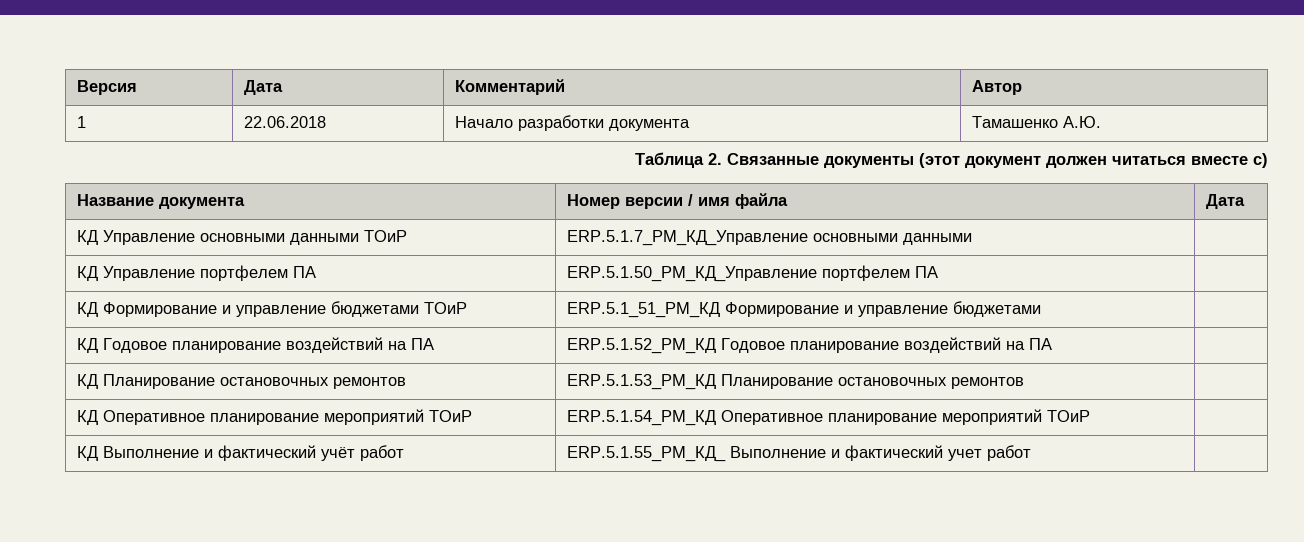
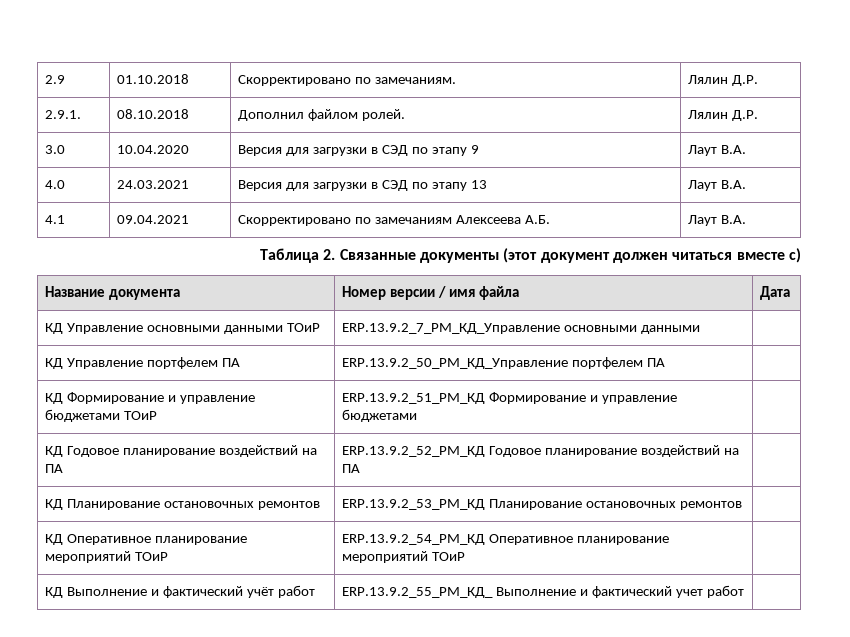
[76,80,137,95] [243,80,283,95] [454,79,565,95] [971,80,1022,95] [76,116,86,128] [243,116,326,128] [454,115,690,131] [971,116,1101,128] Версия | Дата | Комментарий | Автор // 1 | 22.06.2018 | Начало разработки документа | Тамашенко А.Ю. -> [45,75,66,84] [117,74,190,84] [238,75,457,86] [688,75,759,86] [45,110,82,119] [117,109,190,119] [238,109,406,121] [688,110,759,121] [45,145,66,154] [117,145,190,154] [238,145,479,156] [688,145,747,156] [45,180,66,189] [117,180,190,189] [238,180,487,191] [688,180,747,191] [45,215,66,224] [117,215,190,224] [238,215,551,226] [688,215,747,226] 2.9 | 01.10.2018 | Скорректировано по замечаниям. | Лялин Д.Р. // 2.9.1. | 08.10.2018 | Дополнил файлом ролей. | Лялин Д.Р. // 3.0 | 10.04.2020 | Версия для загрузки в СЭД по этапу 9 | Лаут В.А. // 4.0 | 24.03.2021 | Версия для загрузки в СЭД по этапу 13 | Лаут В.А. // 4.1 | 09.04.2021 | Скорректировано по замечаниям Алексеева А.Б. | Лаут В.А.
[566,230,808,246] ERP.5.1.7_PM_КД_Управление -> [342,323,561,334] ERP.13.9.2_7_PM_КД_Управление
[566,266,817,282] ERP.5.1.50_PM_КД_Управление -> [342,358,569,369] ERP.13.9.2_50_PM_КД_Управление
[566,302,720,318] ERP.5.1_51_PM_КД -> [342,393,486,404] ERP.13.9.2_51_PM_КД
[566,338,716,354] ERP.5.1.52_PM_КД -> [342,446,486,457] ERP.13.9.2_52_PM_КД
[566,374,716,390] ERP.5.1.53_PM_КД -> [342,499,486,510] ERP.13.9.2_53_PM_КД
[566,410,716,426] ERP.5.1.54_PM_КД -> [342,534,486,545] ERP.13.9.2_54_PM_КД
[566,446,726,462] ERP.5.1.55_PM_КД_ -> [342,587,494,598] ERP.13.9.2_55_PM_КД_

